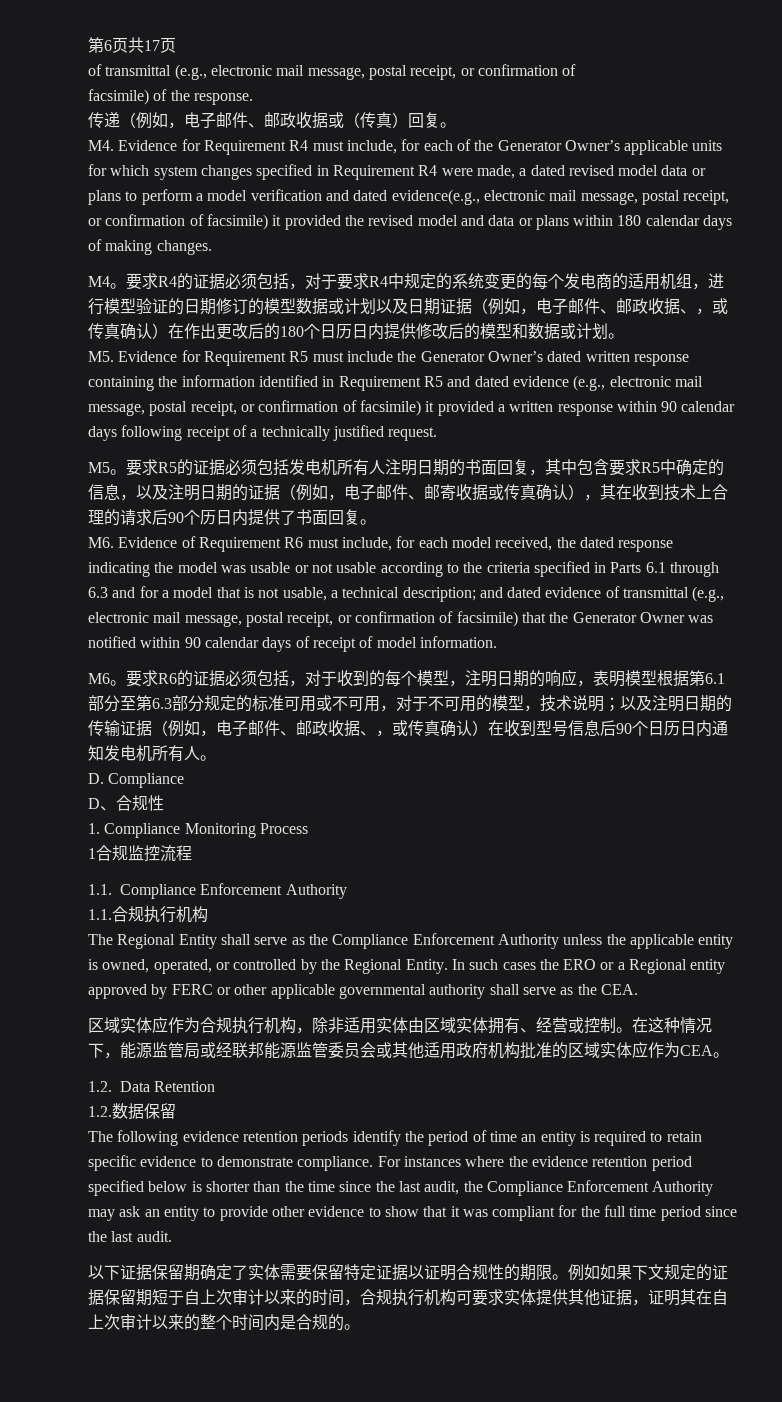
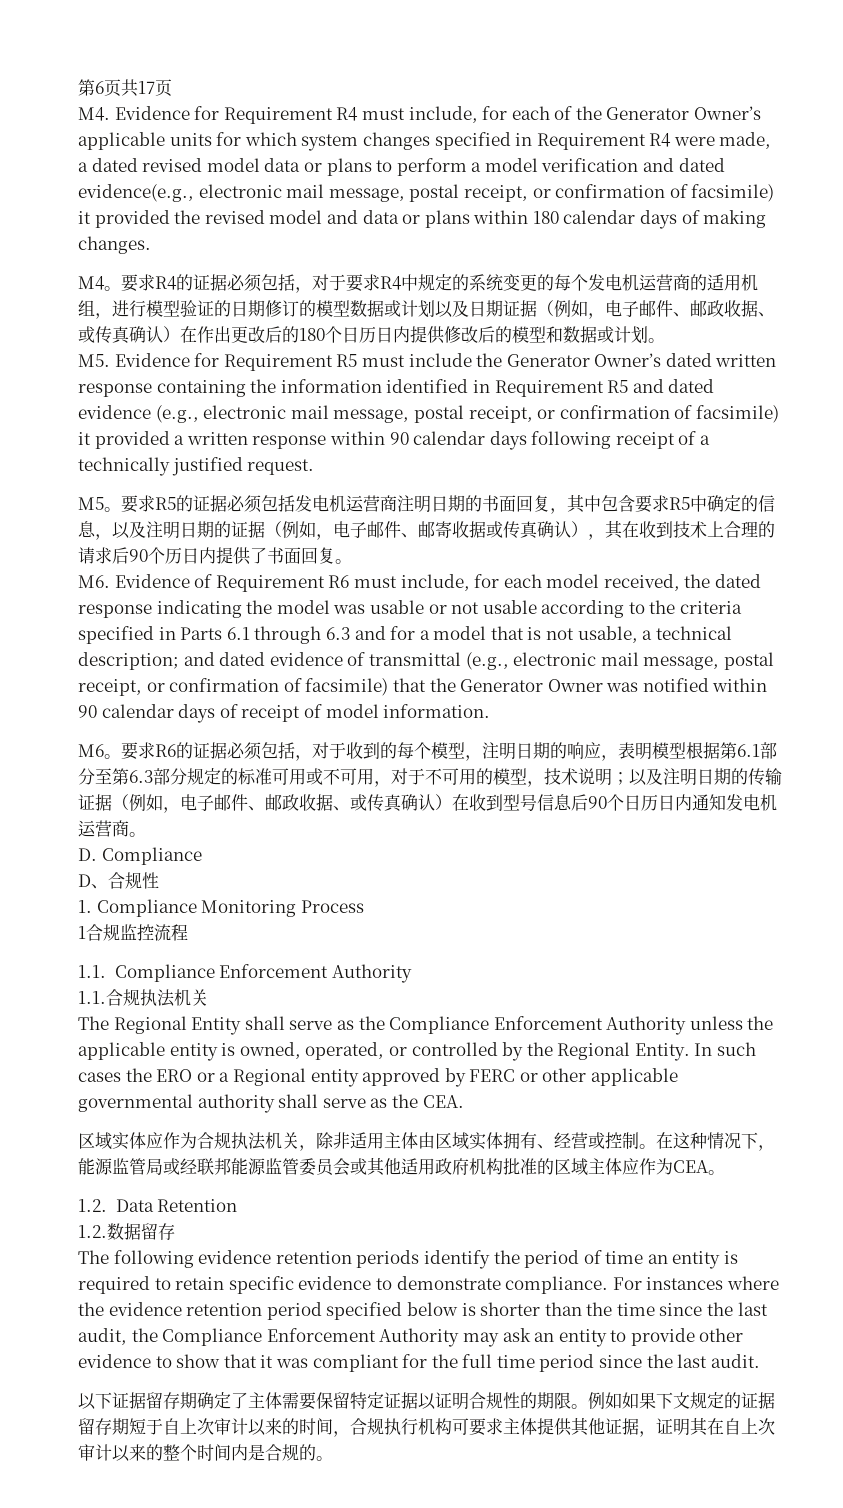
[88,64,577,80] [88,89,253,105] [88,112,456,129] // of transmittal (e.g., electronic mail message, postal receipt, or confirmation of // facsimile) of the response. // 传递（例如，电子邮件、邮政收据或（传真）回复。 -> (172, 88) none
(596, 281) none -> [622,274,673,291] 机运营
[696,308,712,315] ， -> (775, 314) none
[337,459,385,476] 所有人 -> [346,495,397,512] 运营商
[376,730,392,737] ， -> (350, 808) none
[152,745,200,762] 所有人 -> [78,820,129,837] 运营商
[160,906,208,923] 行机构 -> [157,989,208,1007] 法机关
[248,1017,296,1034] 行机构 -> [248,1132,299,1150] 法机关
[376,1017,392,1033] 实 -> [384,1132,401,1148] 主
[600,1042,616,1058] 实 -> [588,1158,605,1174] 主
[144,1103,176,1119] 保留 -> [141,1223,175,1240] 留存
[152,1264,184,1280] 保留 -> [146,1392,180,1409] 留存
[248,1264,264,1280] 实 -> [248,1392,265,1408] 主
[104,1289,136,1305] 保留 -> [78,1418,112,1435] 留存
[504,1289,520,1305] 实 -> [503,1418,520,1434] 主

